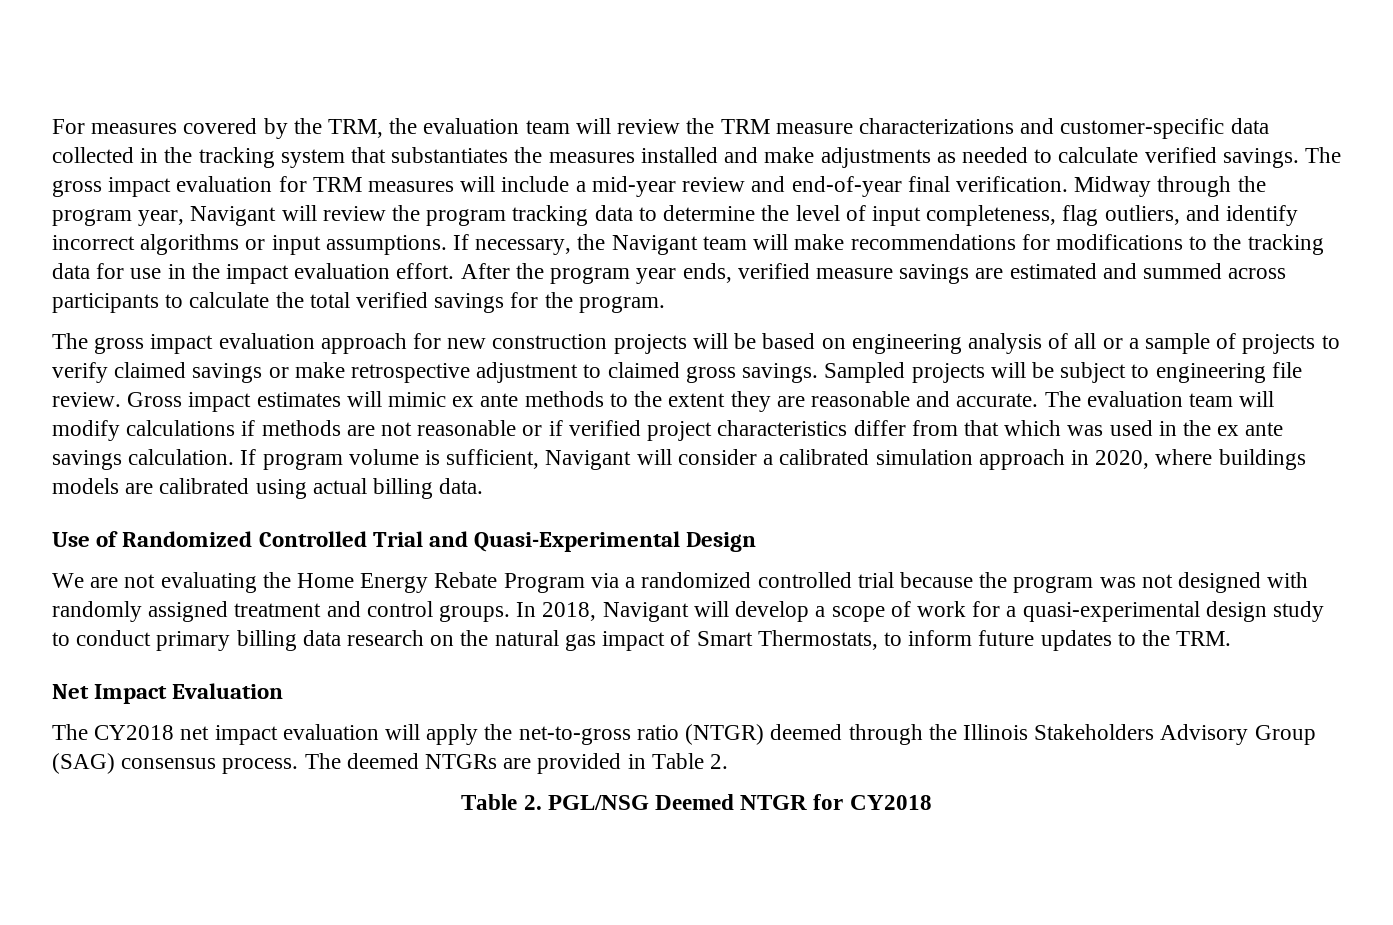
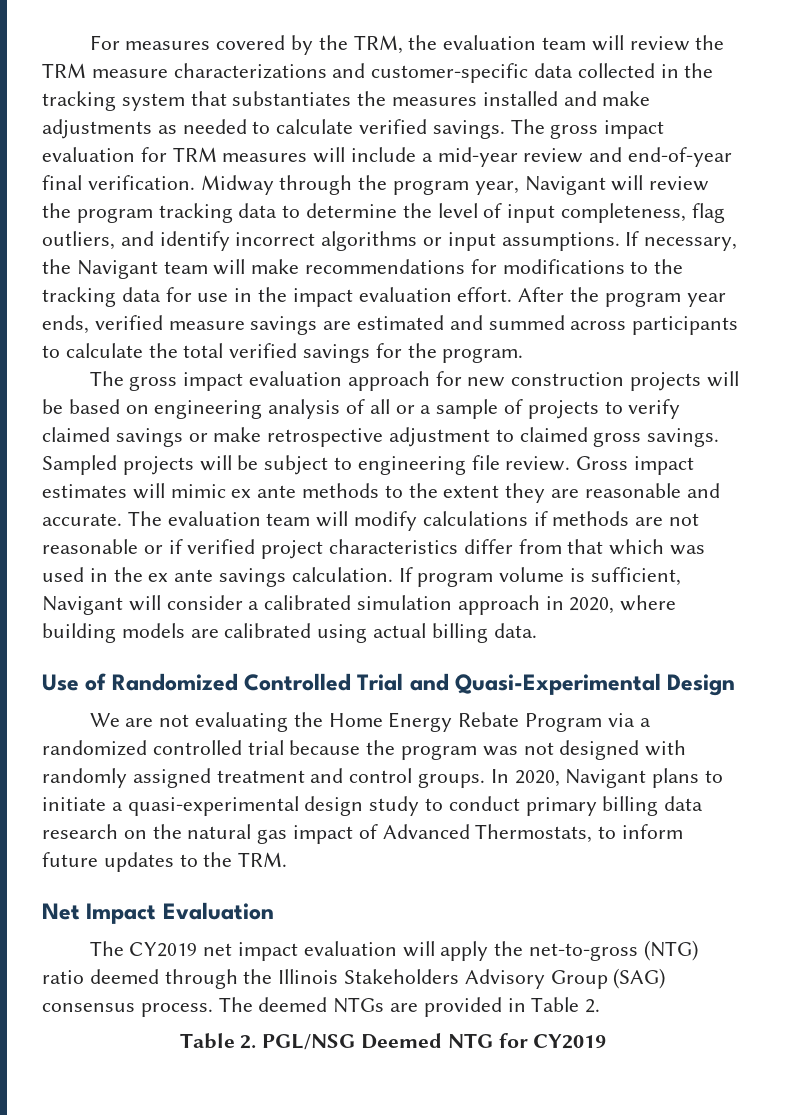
[1218,449,1306,470] buildings -> [42,623,116,643] building
[542,601,1001,622] 2018, Navigant will develop a scope of work for -> [514,768,724,788] [42,797,106,811] 2020, Navigant plans to initiate
[696,631,753,646] Smart -> [382,824,470,839] Advanced
[94,725,175,740] CY2018 -> [129,942,198,957] CY2019
[636,724,765,745] ratio (NTGR) -> [643,940,698,961] [42,970,84,984] (NTG) ratio
[425,754,498,769] NTGRs -> [333,997,385,1013] NTGs
[740,794,932,810] NTGR for CY2018 -> [447,1033,607,1049] NTG for CY2019

